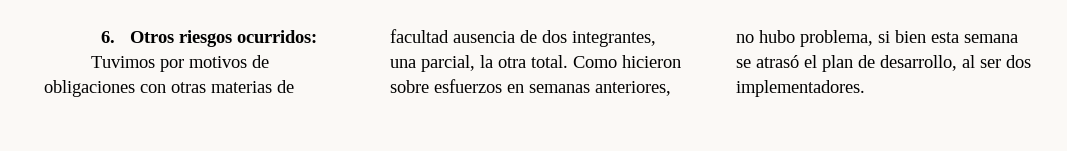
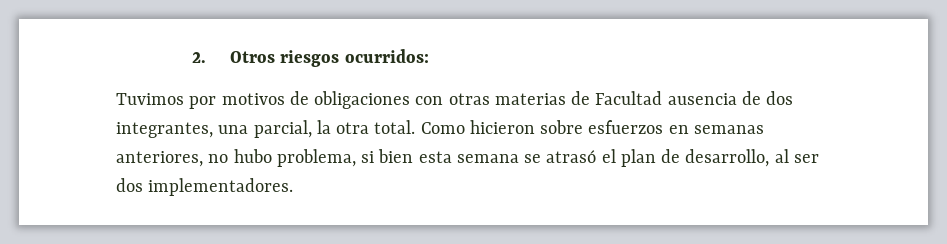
[101,31,116,43] 6. -> [192,52,207,63] 2.
[390,29,449,43] facultad -> [595,91,663,105] Facultad

